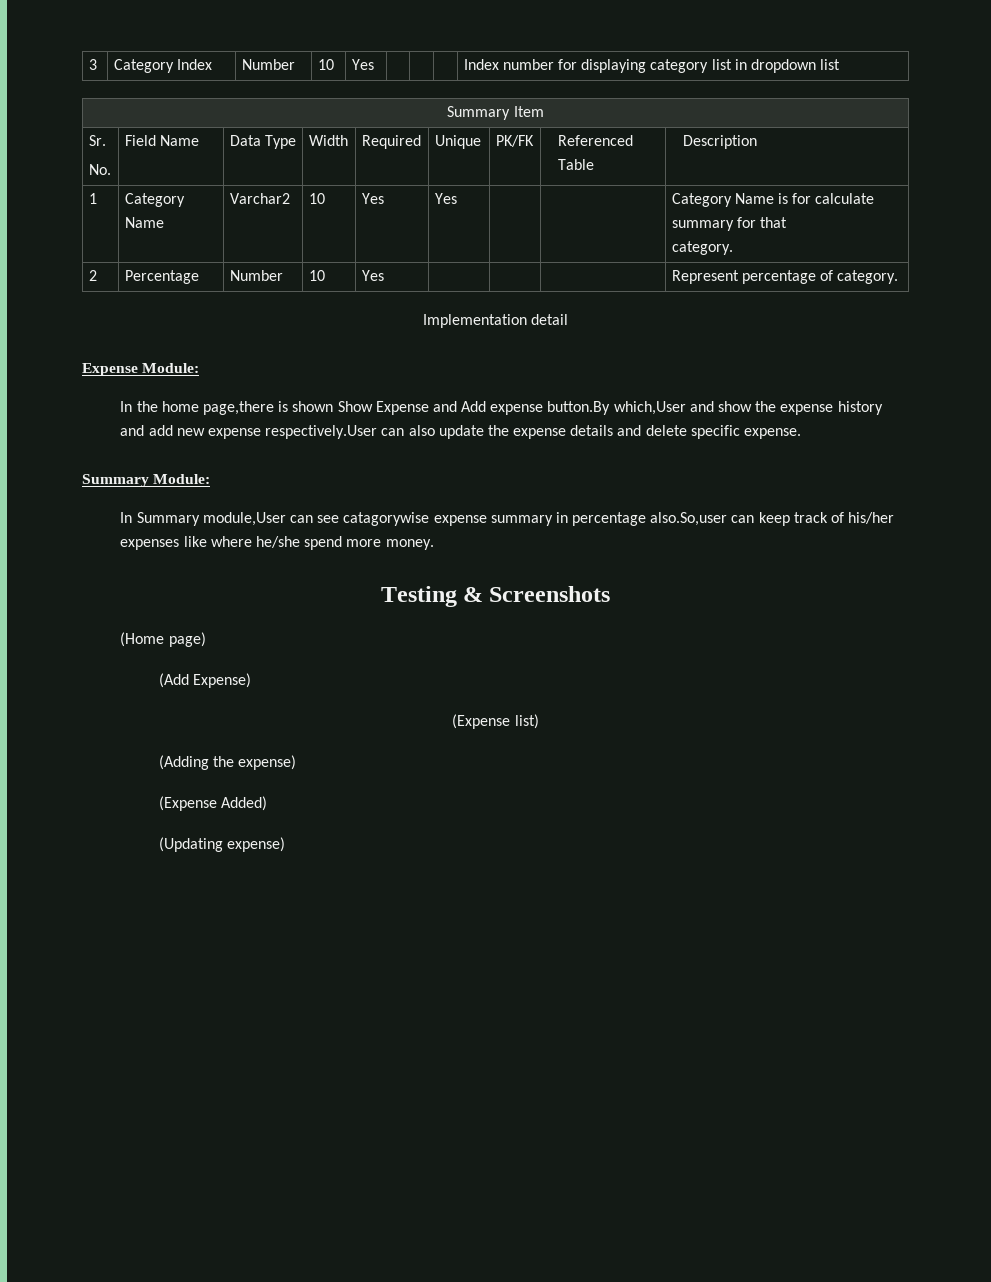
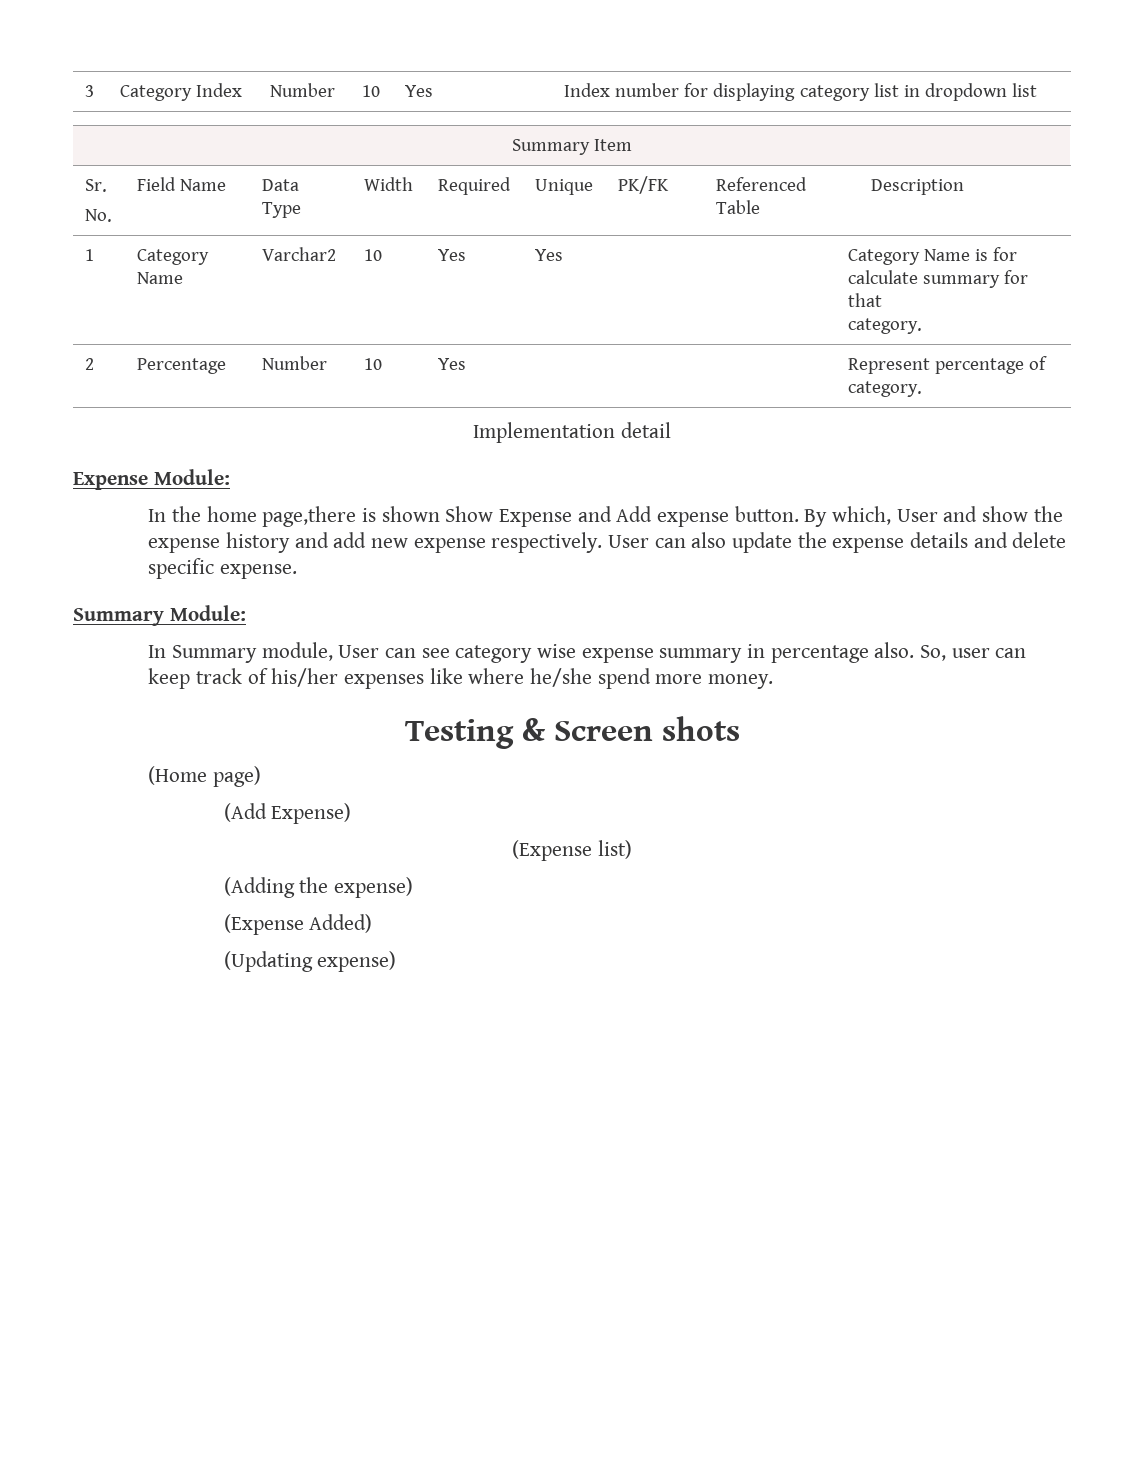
[547,401,686,415] button.By which,User -> [734,506,938,527] button. By which, User
[265,425,378,439] respectively.User -> [491,532,649,553] respectively. User
[202,512,430,526] module,User can see catagorywise -> [261,642,576,663] module, User can see category wise
[650,512,728,526] also.So,user -> [874,642,990,661] also. So, user
[489,586,611,602] Screenshots -> [553,716,740,741] Screen shots

